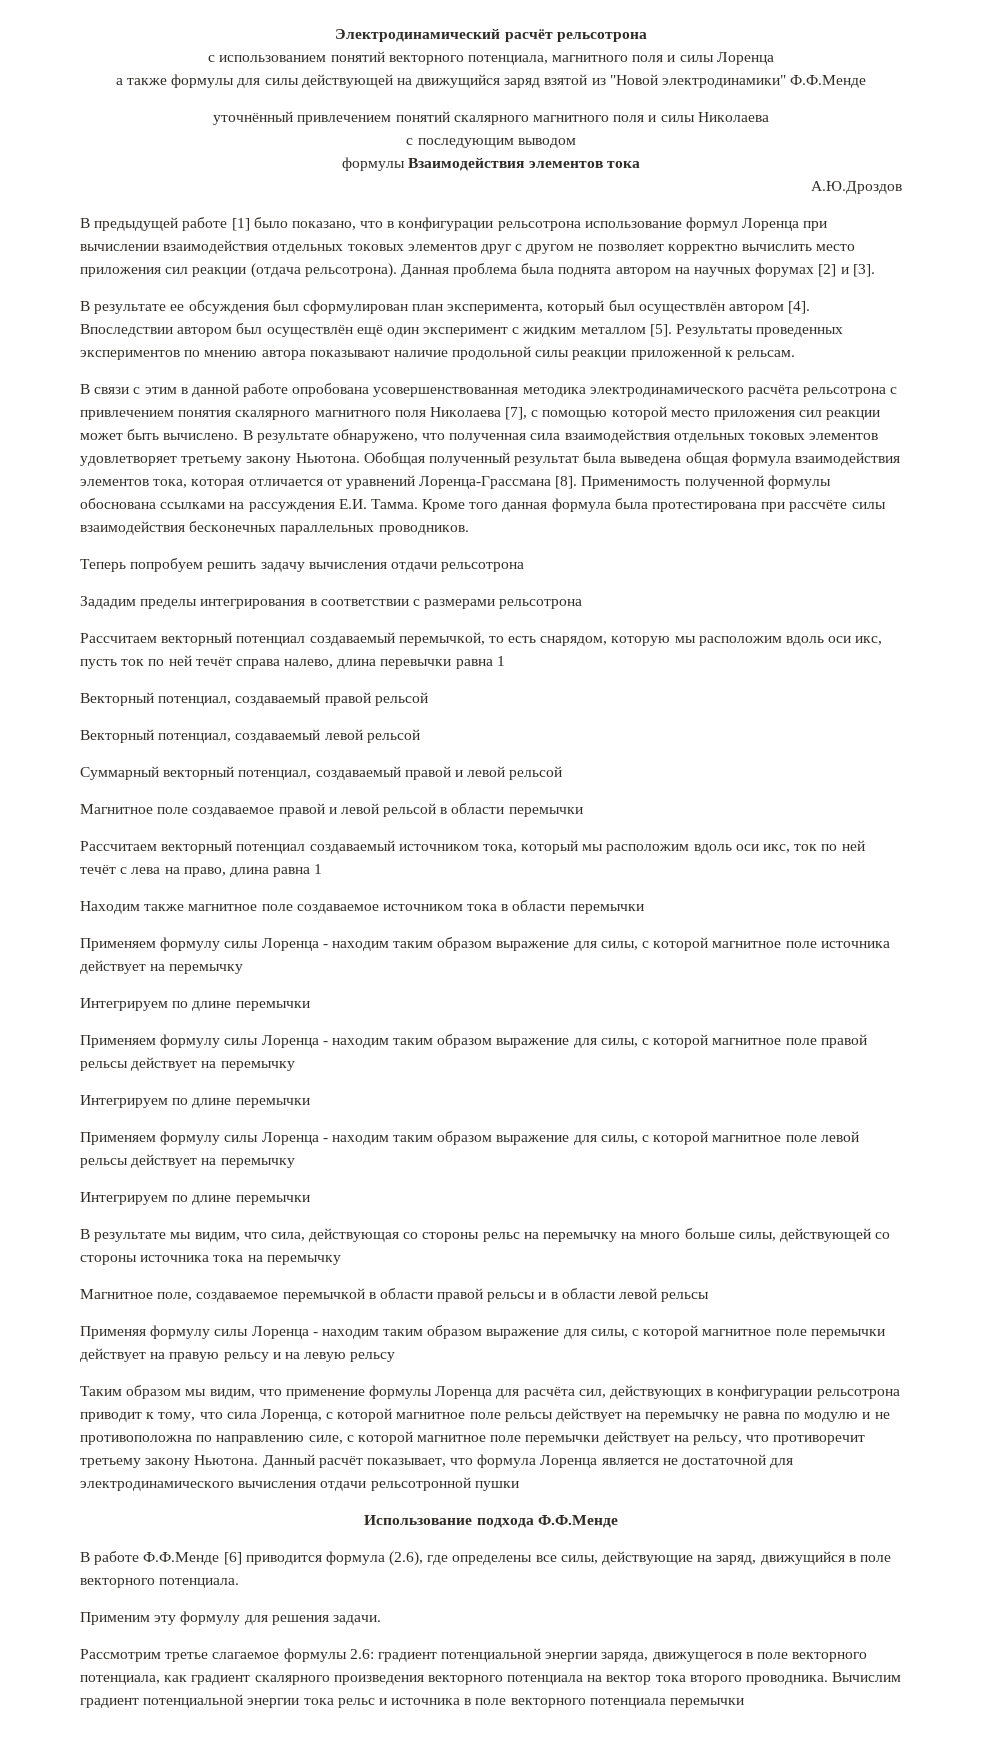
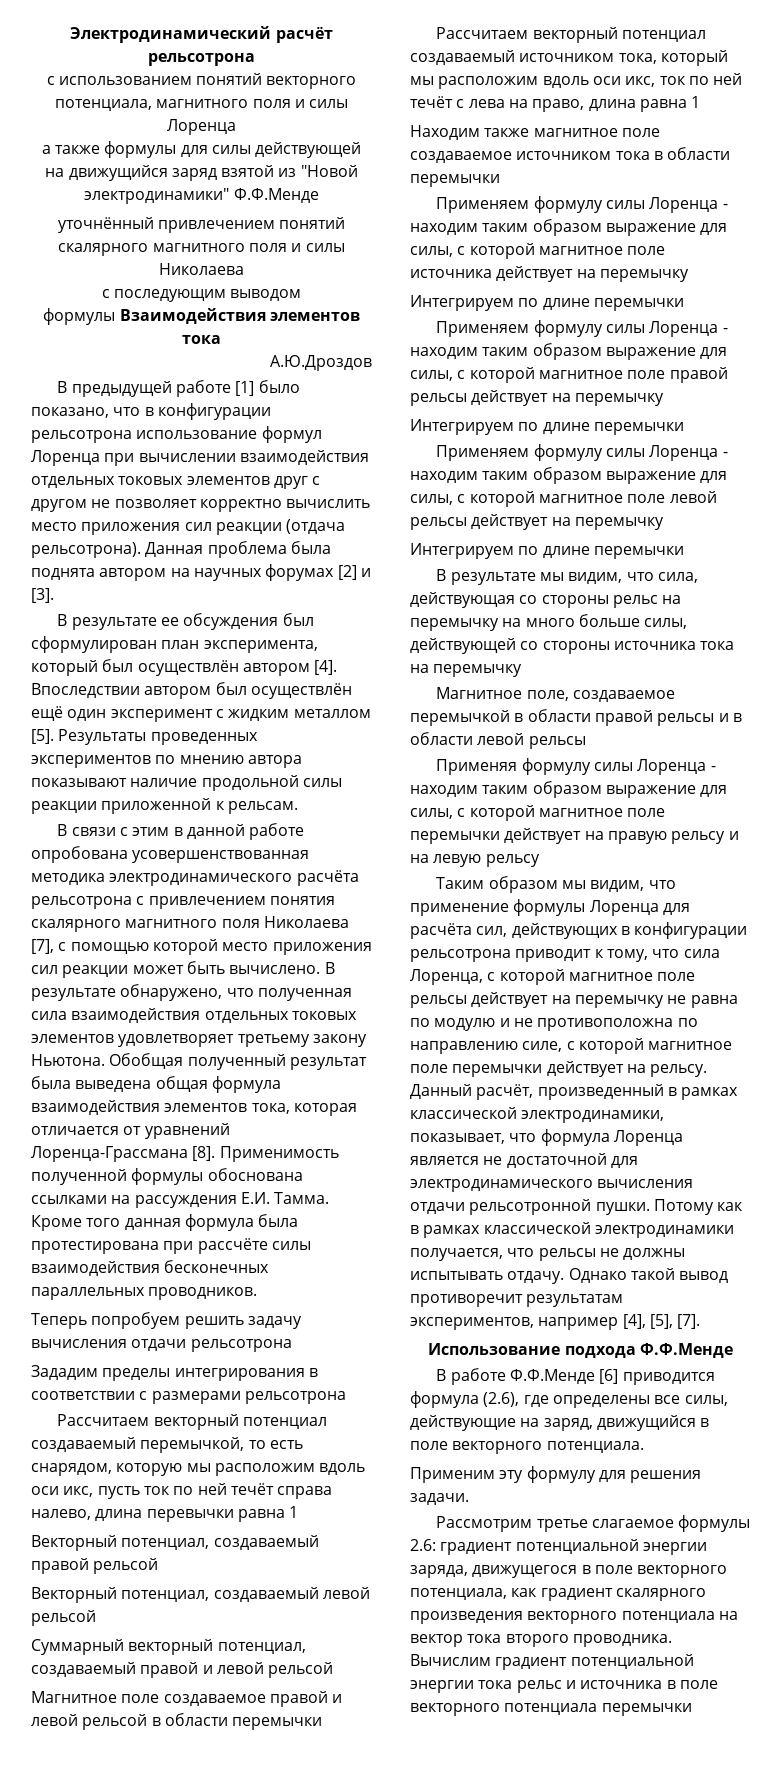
[693,1435,866,1445] [80,1454,363,1468] рельсу, что противоречит третьему закону Ньютона. Данный расчёт -> [650,1064,708,1077] [410,1084,739,1100] [410,1107,665,1123] рельсу. Данный расчёт, произведенный в рамках классической электродинамики,
[474,1481,519,1491] пушки -> [595,1199,744,1215] [410,1222,734,1238] [410,1248,686,1261] [410,1268,729,1284] [410,1294,624,1307] [410,1314,701,1330] пушки. Потому как в рамках классической электродинамики получается, что рельсы не должны испытывать отдачу. Однако такой вывод противоречит результатам экспериментов, например [4], [5], [7].

